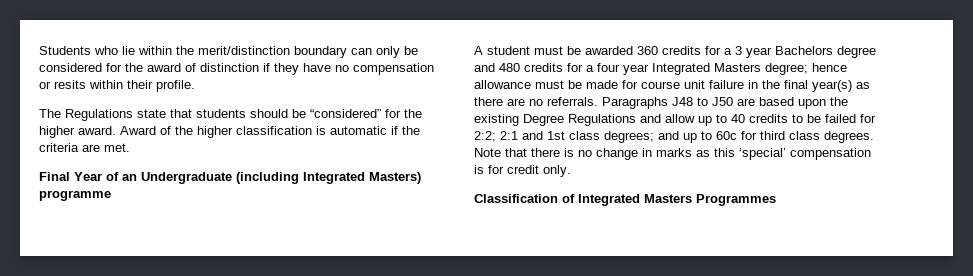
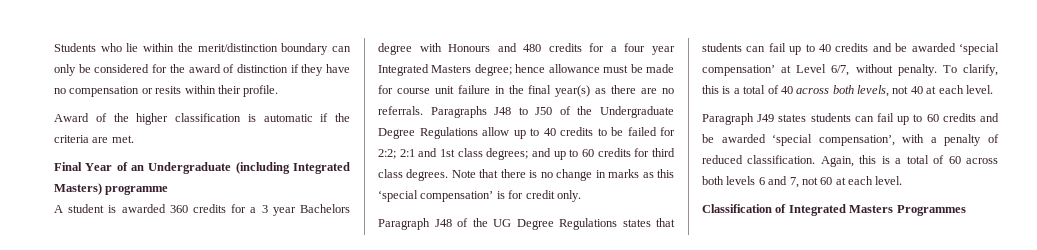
[39,109,422,121] [39,126,116,138] The Regulations state that students should be “considered” for the higher award. -> (279, 91) none
[534,46,581,55] must be -> [108,205,117,213] is
(876, 52) none -> [419,43,491,52] with Honours
[737,97,848,109] [474,114,661,126] are based upon the existing Degree Regulations and -> [559,106,674,118] [378,127,478,139] of the Undergraduate Degree Regulations
[716,131,737,140] 60c -> [582,148,631,157] 60 credits
[739,148,871,160] ‘special’ compensation -> [378,190,494,202] ‘special compensation’
(571, 171) none -> [378,218,675,230] [702,43,999,55] [702,64,998,76] [702,85,993,97] [702,113,999,125] [702,134,999,146] [702,155,999,167] [702,176,903,188] // Paragraph J48 of the UG Degree Regulations states that students can fail up to 40 credits and be awarded ‘special compensation’ at Level 6/7, without penalty. To clarify, this is a total of 40 across both levels, not 40 at each level. // Paragraph J49 states students can fail up to 60 credits and be awarded ‘special compensation’, with a penalty of reduced classification. Again, this is a total of 60 across both levels 6 and 7, not 60 at each level.

